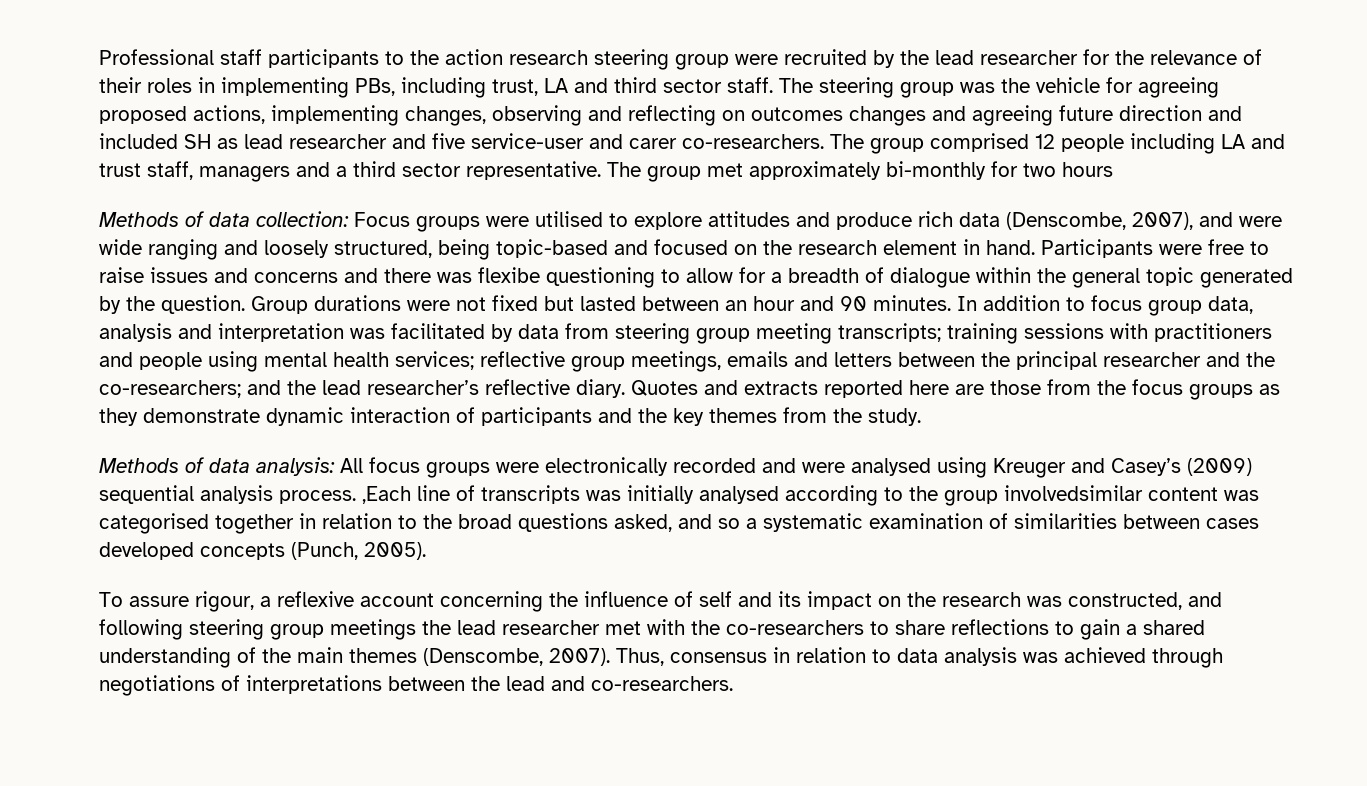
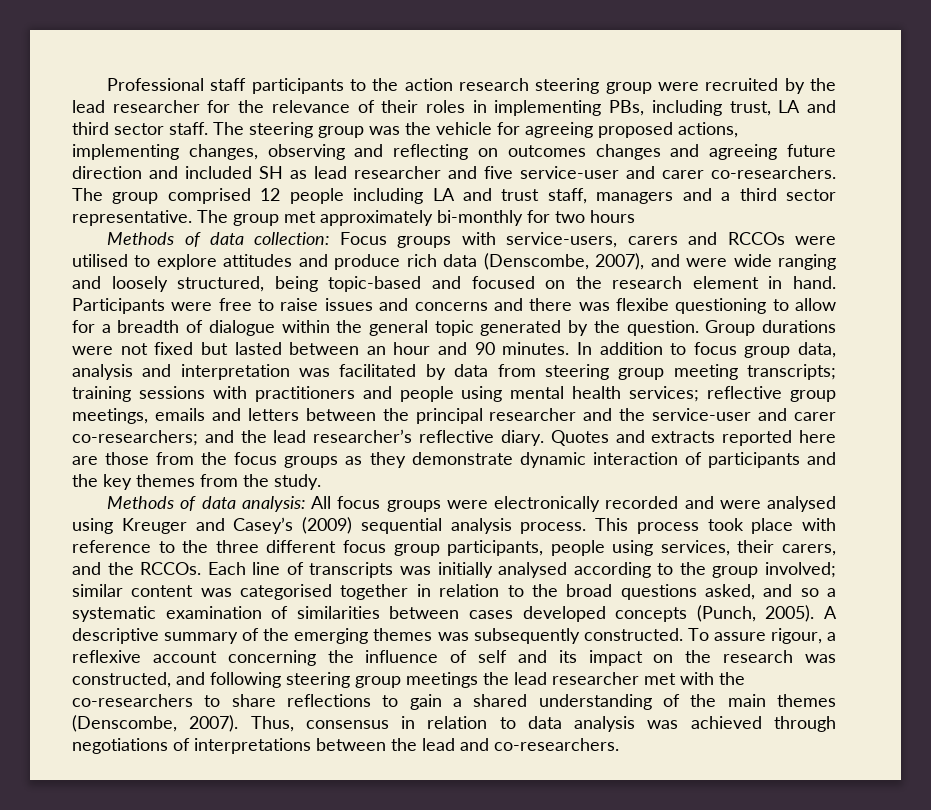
(480, 224) none -> [461,232,785,248] with service-users, carers and RCCOs
(1275, 359) none -> [652,408,836,421] service-user and carer
[362,486,411,504] ,Each -> [595,518,836,534] [72,540,837,556] [72,562,246,575] This process took place with reference to the three different focus group participants, people using services, their carers, and the RCCOs. Each
[1004,485,1143,501] involvedsimilar -> [764,562,836,578] [72,584,123,597] involved; similar
(426, 551) // -> [824,606,838,619] [72,628,683,644] A descriptive summary of the emerging themes was subsequently constructed.

